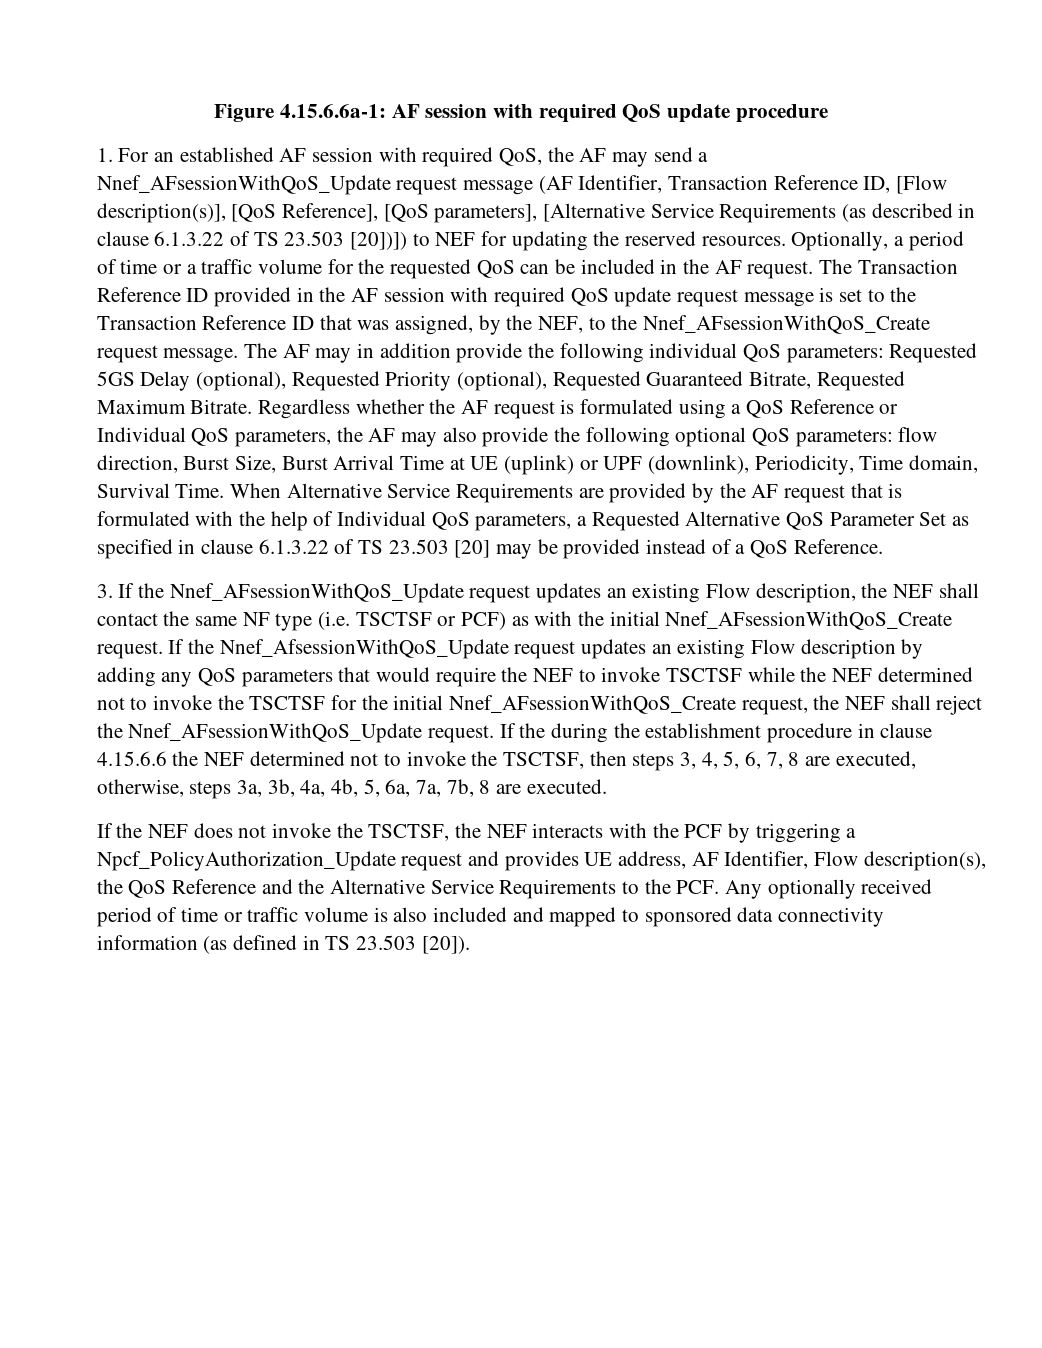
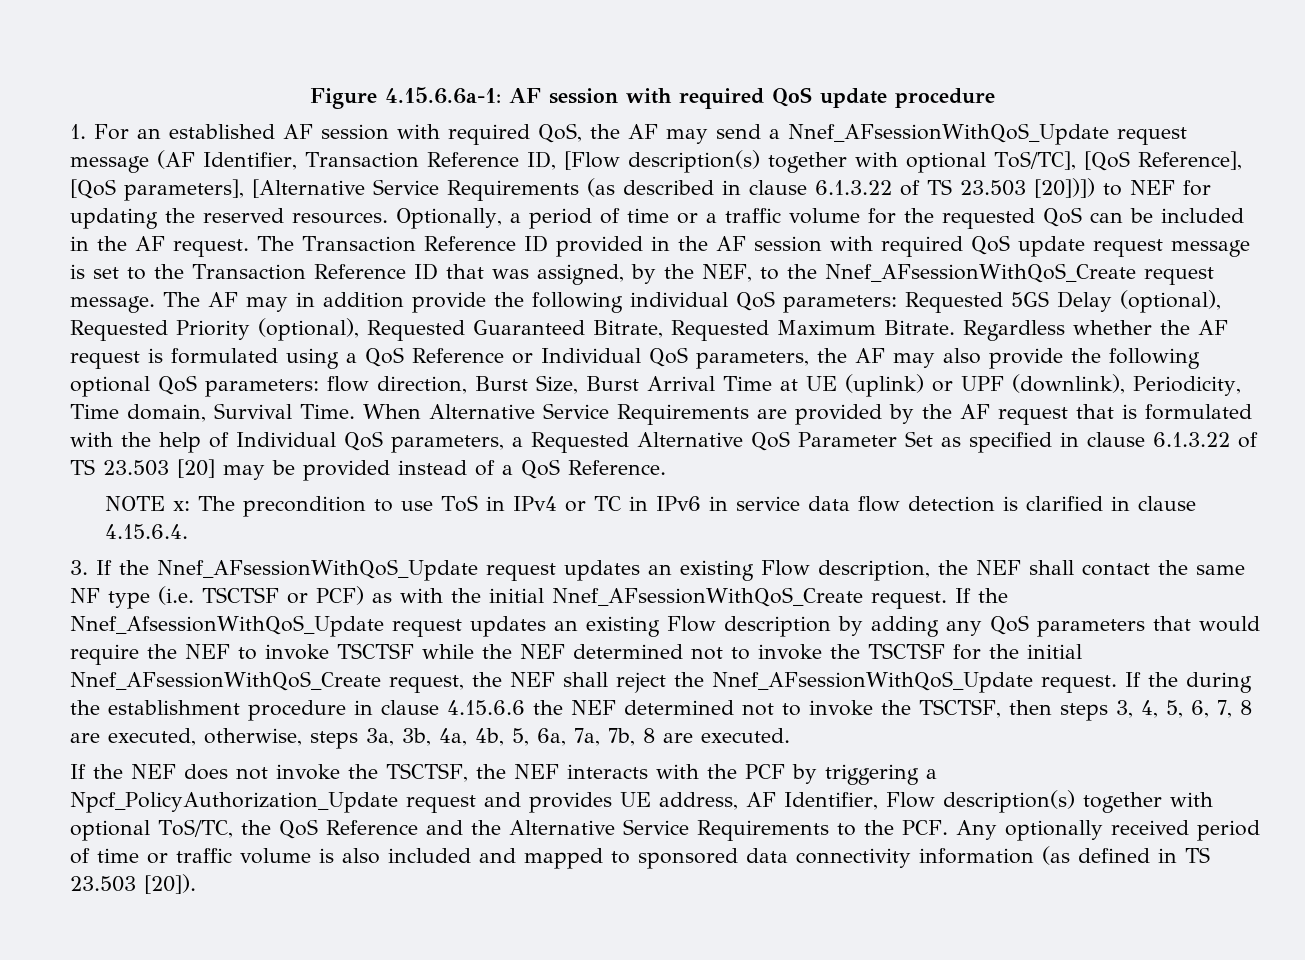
[96,203,226,223] description(s)], -> [627,150,1076,173] description(s) together with optional ToS/TC],
(883, 546) none -> [104,495,1196,517] [104,524,188,539] // NOTE x: The precondition to use ToS in IPv4 or TC in IPv6 in service data flow detection is clarified in clause 4.15.6.4.
[863,851,986,871] description(s), -> [942,790,1213,813] [69,819,233,841] description(s) together with optional ToS/TC,

